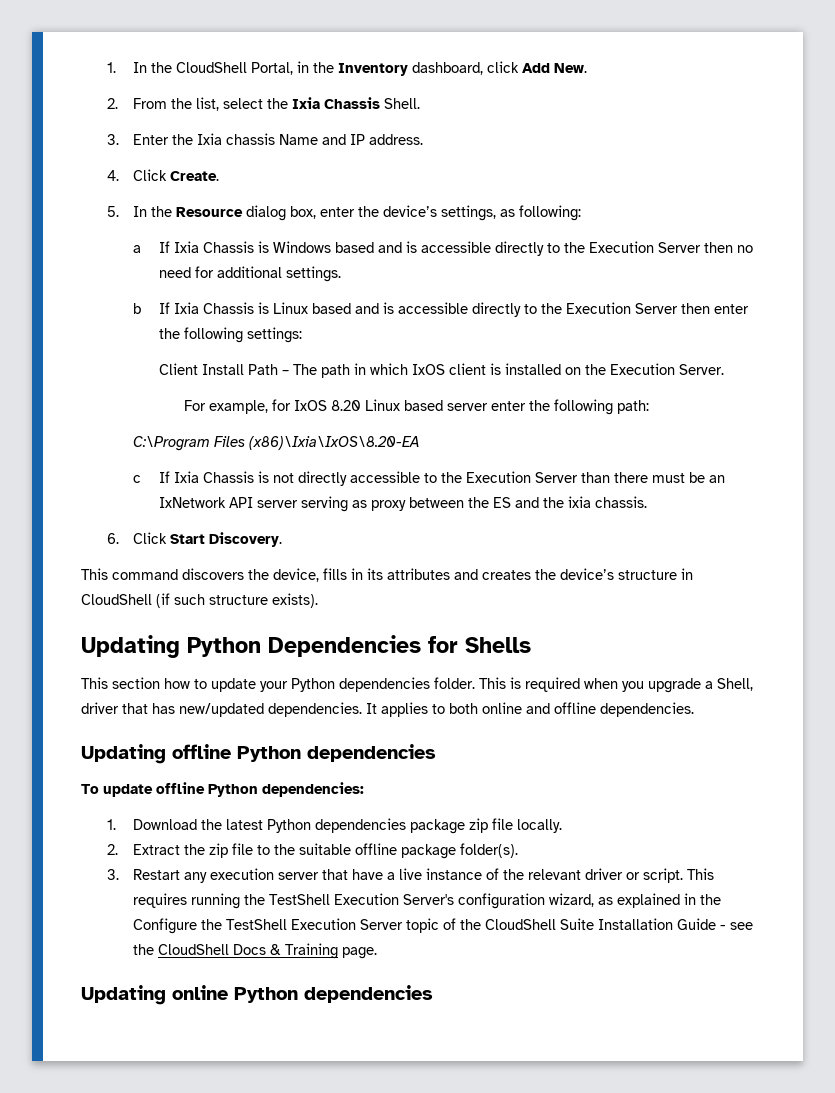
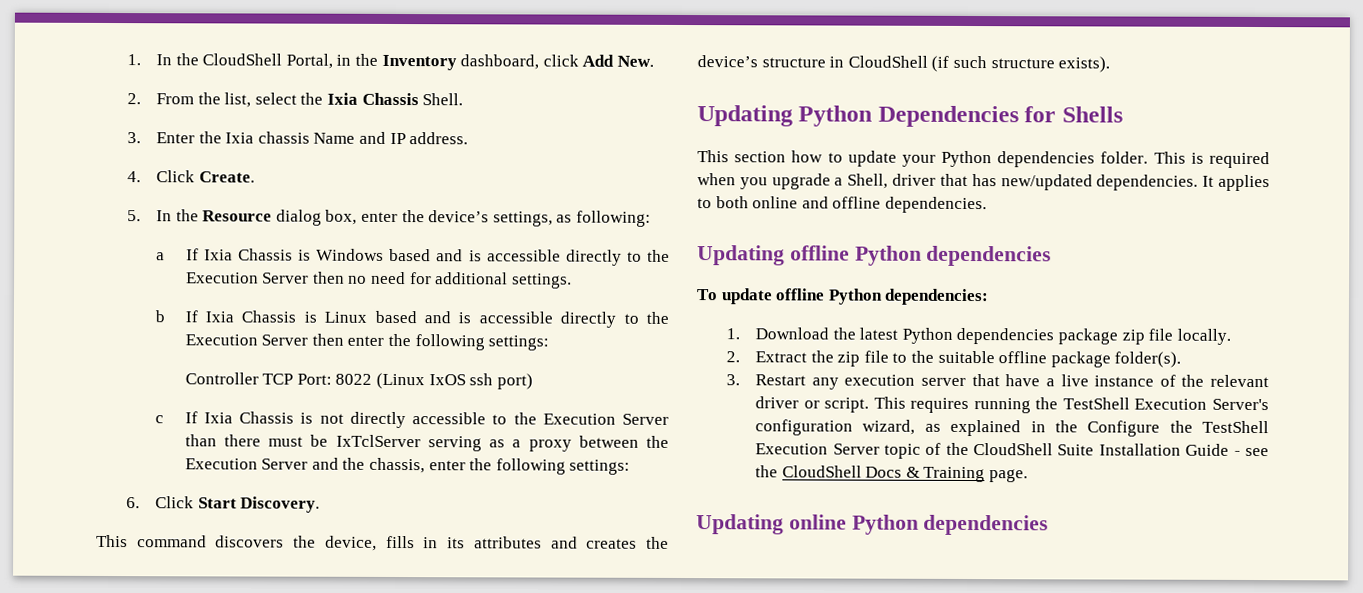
[158,363,724,378] [184,399,650,415] [132,436,419,451] Client Install Path – The path in which IxOS client is installed on the Execution Server. // For example, for IxOS 8.20 Linux based server enter the following path: // C:\Program Files (x86)\Ixia\IxOS\8.20-EA -> [184,372,533,390] Controller TCP Port: 8022 (Linux IxOS ssh port)
[708,475,725,483] [158,497,298,508] an IxNetwork API server -> [335,434,421,448] IxTclServer
(367, 504) none -> [512,439,522,448] a
[492,496,647,508] ES and the ixia chassis. -> [184,457,631,475] Execution Server and the chassis, enter the following settings:

